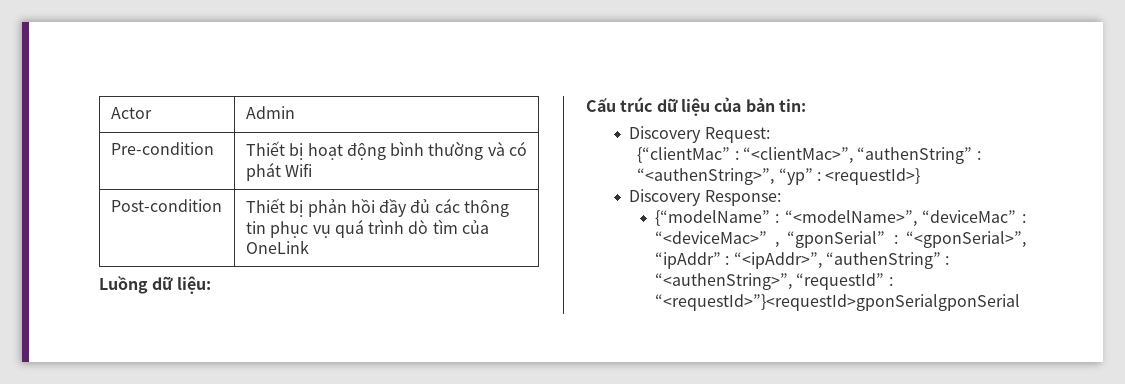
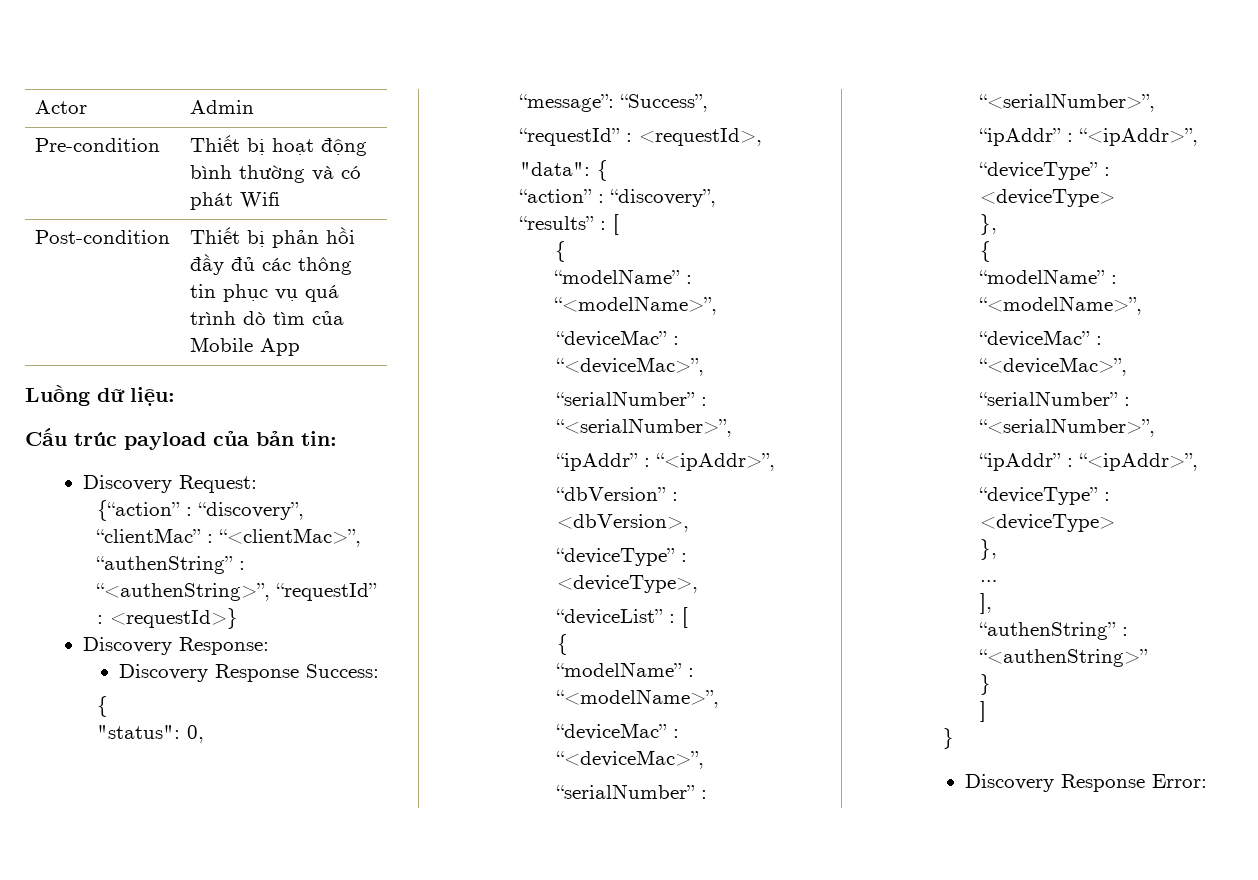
[245,240,309,254] OneLink -> [189,337,300,356] Mobile App
[656,98,710,116] dữ liệu -> [124,432,206,450] payload
[637,147,731,163] {“clientMac” -> [96,500,304,521] [95,528,201,543] {“action” : “discovery”, “clientMac”
[778,168,813,185] “yp” -> [275,583,377,601] “requestId”
[654,210,1026,227] [654,231,1026,248] [654,252,950,269] [654,273,893,290] [654,294,1020,311] {“modelName” : “<modelName>”, “deviceMac” : “<deviceMac>” , “gponSerial” : “<gponSerial>”, “ipAddr” : “<ipAddr>”, “authenString” : “<authenString>”, “requestId” : “<requestId>”}<requestId>gponSerialgponSerial -> [119,664,380,682] [96,696,108,717] [96,725,204,743] [518,94,708,112] [518,128,762,146] [519,160,608,181] [518,189,716,207] [518,214,619,235] [555,241,567,262] [554,269,693,284] [554,296,718,315] [555,330,679,347] [555,357,704,376] [555,391,707,406] [555,418,732,437] [555,453,775,471] [555,487,678,501] [556,514,689,532] [555,548,687,566] [556,575,698,593] [555,607,688,628] [556,634,568,655] [555,662,694,677] [555,689,719,708] [555,723,679,740] [555,750,704,769] [555,784,707,799] [978,93,1155,112] [978,128,1198,146] [978,162,1110,180] [979,189,1115,207] [979,214,997,235] [979,241,991,262] [978,269,1117,284] [978,296,1142,315] [978,330,1102,347] [978,357,1127,376] [978,391,1130,406] [978,418,1155,437] [978,453,1198,471] [978,487,1110,505] [979,514,1115,532] [979,539,997,560] [979,580,998,582] [979,593,992,614] [978,622,1128,640] [978,649,1148,667] [979,674,991,695] [979,701,986,722] [942,728,954,749] [965,774,1208,792] Discovery Response Success: // { // "status": 0, // “message”: “Success”, // “requestId” : <requestId>, // "data": { // “action” : “discovery”, // “results” : [ // { // “modelName” : “<modelName>”, // “deviceMac” : “<deviceMac>”, // “serialNumber” : “<serialNumber>”, // “ipAddr” : “<ipAddr>”, // “dbVersion” : <dbVersion>, // “deviceType” : <deviceType>, // “deviceList” : [ // { // “modelName” : “<modelName>”, // “deviceMac” : “<deviceMac>”, // “serialNumber” : “<serialNumber>”, // “ipAddr” : “<ipAddr>”, // “deviceType” : <deviceType> // }, // { // “modelName” : “<modelName>”, // “deviceMac” : “<deviceMac>”, // “serialNumber” : “<serialNumber>”, // “ipAddr” : “<ipAddr>”, // “deviceType” : <deviceType> // }, // … // ], // “authenString” : “<authenString>” // } // ] // } // Discovery Response Error:

